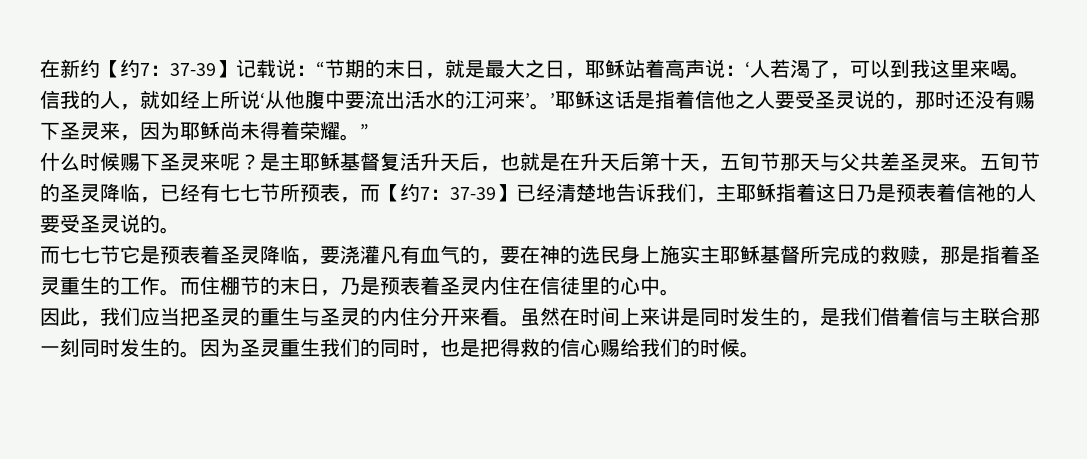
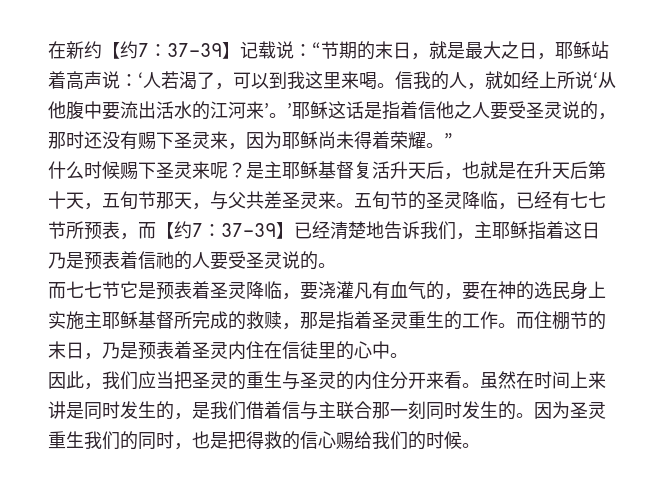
(820, 162) none -> [192,203,210,210] ，
[660,245,700,264] 施实 -> [48,311,84,330] 实施

